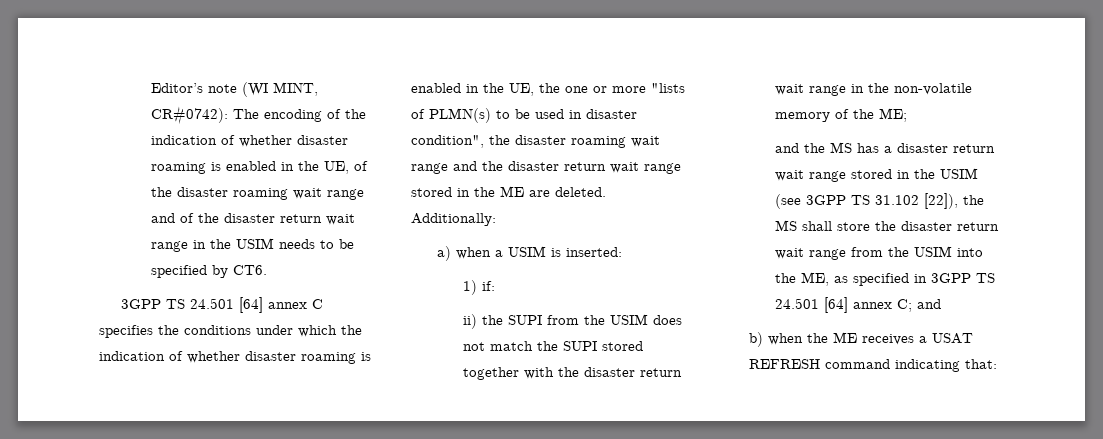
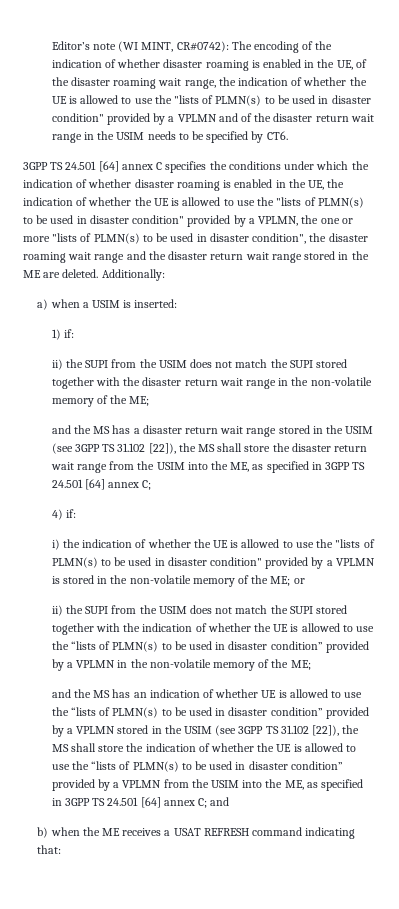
[326,189,364,200] range -> [184,77,367,89] [51,95,371,106] [51,113,217,125] range, the indication of whether the UE is allowed to use the "lists of PLMN(s) to be used in disaster condition" provided by a VPLMN
(560, 88) none -> [23,197,364,208] [23,215,319,227] indication of whether the UE is allowed to use the "lists of PLMN(s) to be used in disaster condition" provided by a VPLMN, the
(912, 305) none -> [51,509,76,520] [51,539,375,550] [51,557,375,569] [51,575,305,587] [51,605,348,616] [51,623,375,635] [51,641,369,653] [51,659,311,671] [51,689,363,698] [51,707,369,719] [51,725,360,737] [51,743,357,752] [51,761,343,772] [51,779,364,791] [51,797,208,808] // 4) if: // i) the indication of whether the UE is allowed to use the "lists of PLMN(s) to be used in disaster condition" provided by a VPLMN is stored in the non-volatile memory of the ME; or // ii) the SUPI from the USIM does not match the SUPI stored together with the indication of whether the UE is allowed to use the “lists of PLMN(s) to be used in disaster condition” provided by a VPLMN in the non-volatile memory of the ME; // and the MS has an indication of whether UE is allowed to use the “lists of PLMN(s) to be used in disaster condition” provided by a VPLMN stored in the USIM (see 3GPP TS 31.102 [22]), the MS shall store the indication of whether the UE is allowed to use the “lists of PLMN(s) to be used in disaster condition” provided by a VPLMN from the USIM into the ME, as specified in 3GPP TS 24.501 [64] annex C;

